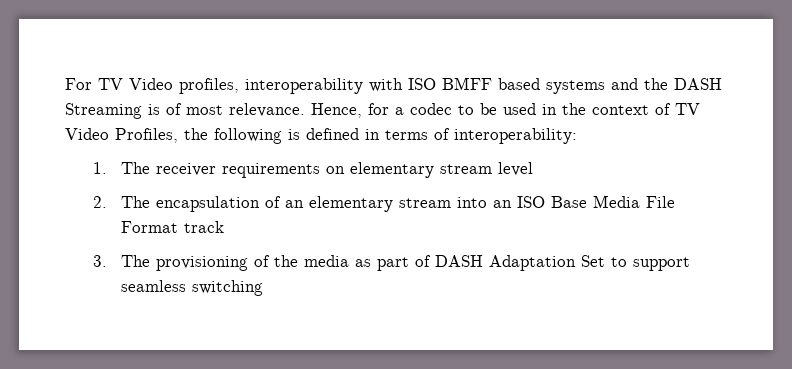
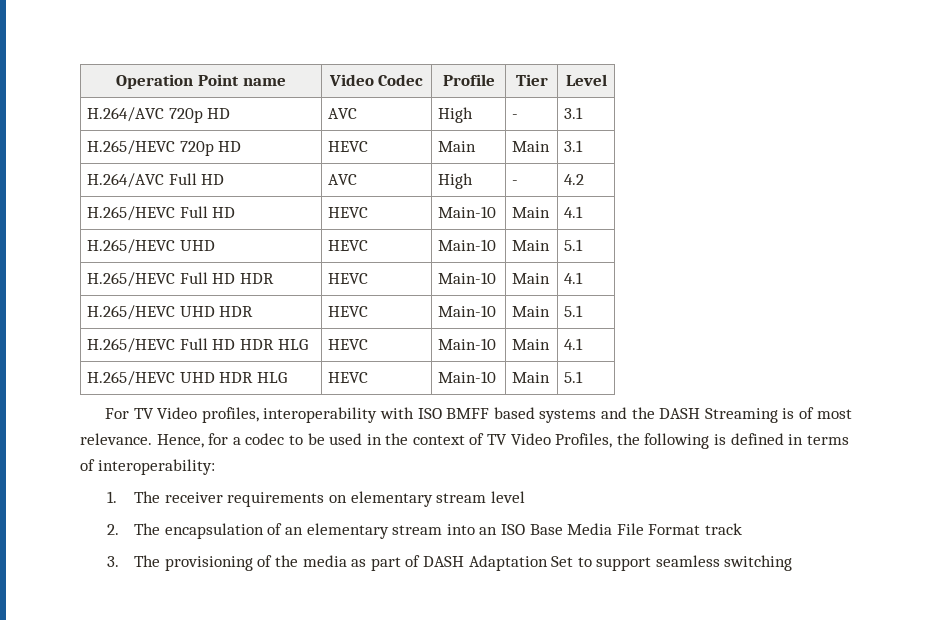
(65, 84) none -> [116,74,286,89] [328,74,424,86] [442,74,495,86] [515,74,548,86] [565,74,607,86] [87,107,231,123] [328,108,358,119] [438,107,474,123] [512,114,519,119] [564,107,584,119] [87,140,242,156] [328,141,369,152] [438,141,477,152] [512,141,551,152] [564,140,584,152] [87,173,225,188] [328,174,358,185] [438,173,474,189] [512,180,519,185] [564,174,585,185] [87,206,236,221] [328,207,369,218] [438,206,497,218] [512,207,551,218] [564,206,584,218] [87,239,215,254] [328,240,369,251] [438,239,497,251] [512,240,551,251] [564,239,584,251] [87,272,274,287] [328,273,369,284] [438,272,497,284] [512,273,551,284] [564,272,584,284] [87,305,254,320] [328,306,369,317] [438,305,497,317] [512,306,551,317] [564,305,584,317] [87,338,308,353] [328,339,369,350] [438,338,497,350] [512,339,551,350] [564,338,584,350] [87,371,287,386] [328,372,369,383] [438,371,497,383] [512,372,551,383] [564,371,584,383] Operation Point name | Video Codec | Profile | Tier | Level // H.264/AVC 720p HD | AVC | High | - | 3.1 // H.265/HEVC 720p HD | HEVC | Main | Main | 3.1 // H.264/AVC Full HD | AVC | High | - | 4.2 // H.265/HEVC Full HD | HEVC | Main-10 | Main | 4.1 // H.265/HEVC UHD | HEVC | Main-10 | Main | 5.1 // H.265/HEVC Full HD HDR | HEVC | Main-10 | Main | 4.1 // H.265/HEVC UHD HDR | HEVC | Main-10 | Main | 5.1 // H.265/HEVC Full HD HDR HLG | HEVC | Main-10 | Main | 4.1 // H.265/HEVC UHD HDR HLG | HEVC | Main-10 | Main | 5.1 //

